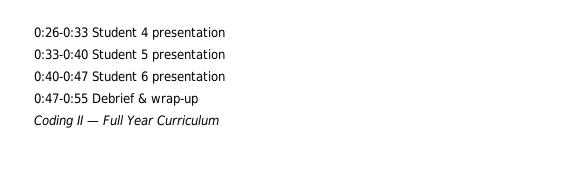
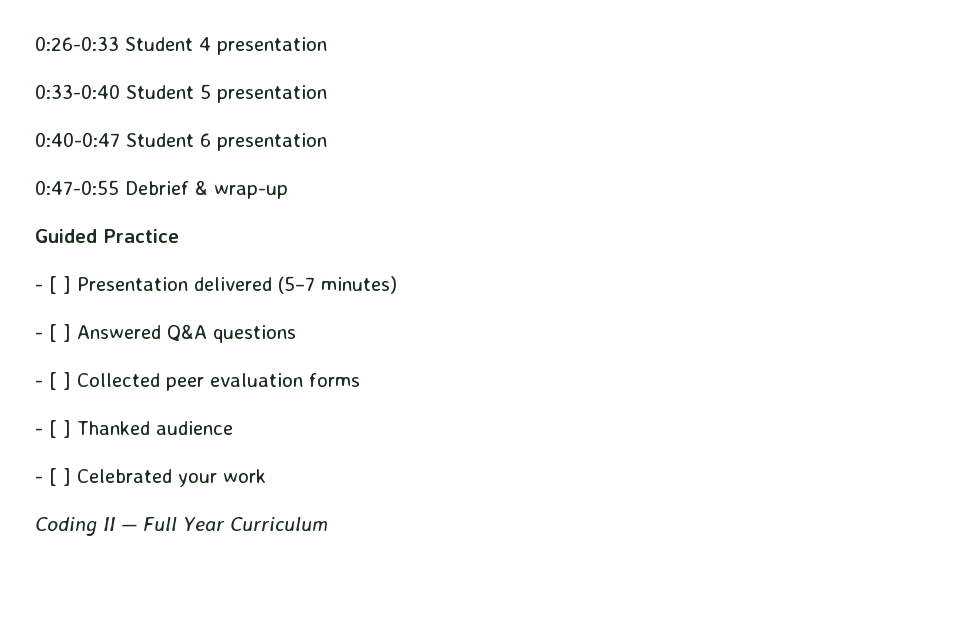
(198, 100) none -> [35,229,179,243] [35,276,397,294] [35,324,296,343] [35,372,360,391] [35,420,233,438] [35,468,266,487] // Guided Practice // - [ ] Presentation delivered (5–7 minutes) // - [ ] Answered Q&A questions // - [ ] Collected peer evaluation forms // - [ ] Thanked audience // - [ ] Celebrated your work

